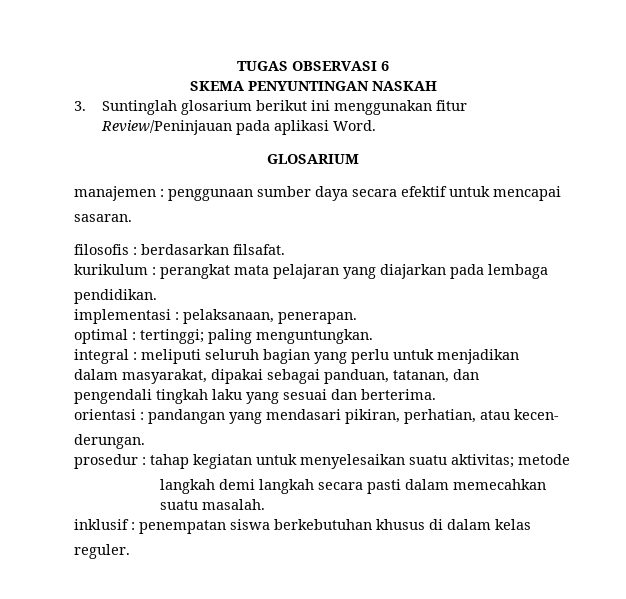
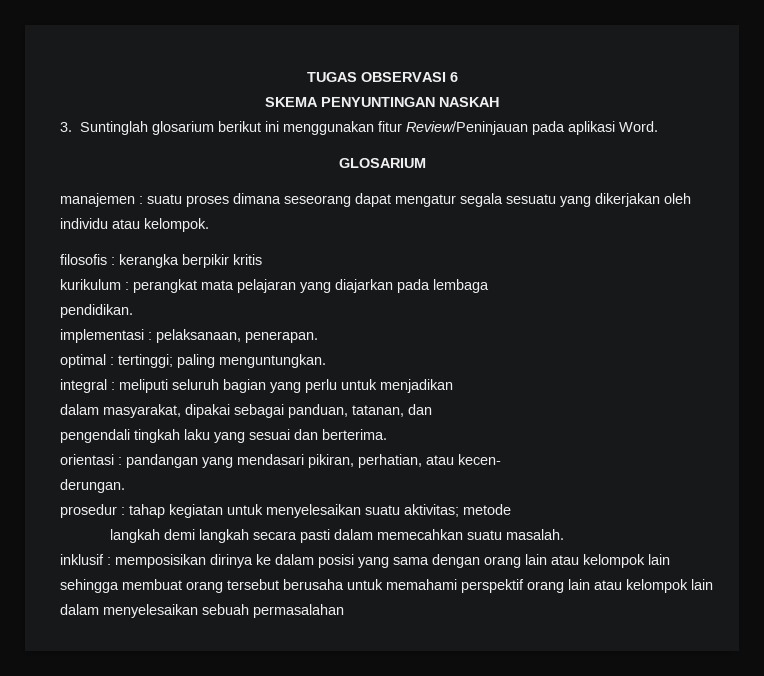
[167,186,561,201] [73,214,132,222] penggunaan sumber daya secara efektif untuk mencapai // sasaran. -> [147,193,692,207] [60,218,210,232] suatu proses dimana seseorang dapat mengatur segala sesuatu yang dikerjakan oleh individu atau kelompok.
[140,244,285,255] berdasarkan filsafat. -> [119,254,263,268] kerangka berpikir kritis
[138,519,531,534] [73,544,130,559] penempatan siswa berkebutuhan khusus di dalam kelas // reguler. -> [115,554,671,568] [60,579,714,593] [60,604,345,618] memposisikan dirinya ke dalam posisi yang sama dengan orang lain atau kelompok lain sehingga membuat orang tersebut berusaha untuk memahami perspektif orang lain atau kelompok lain dalam menyelesaikan sebuah permasalahan

